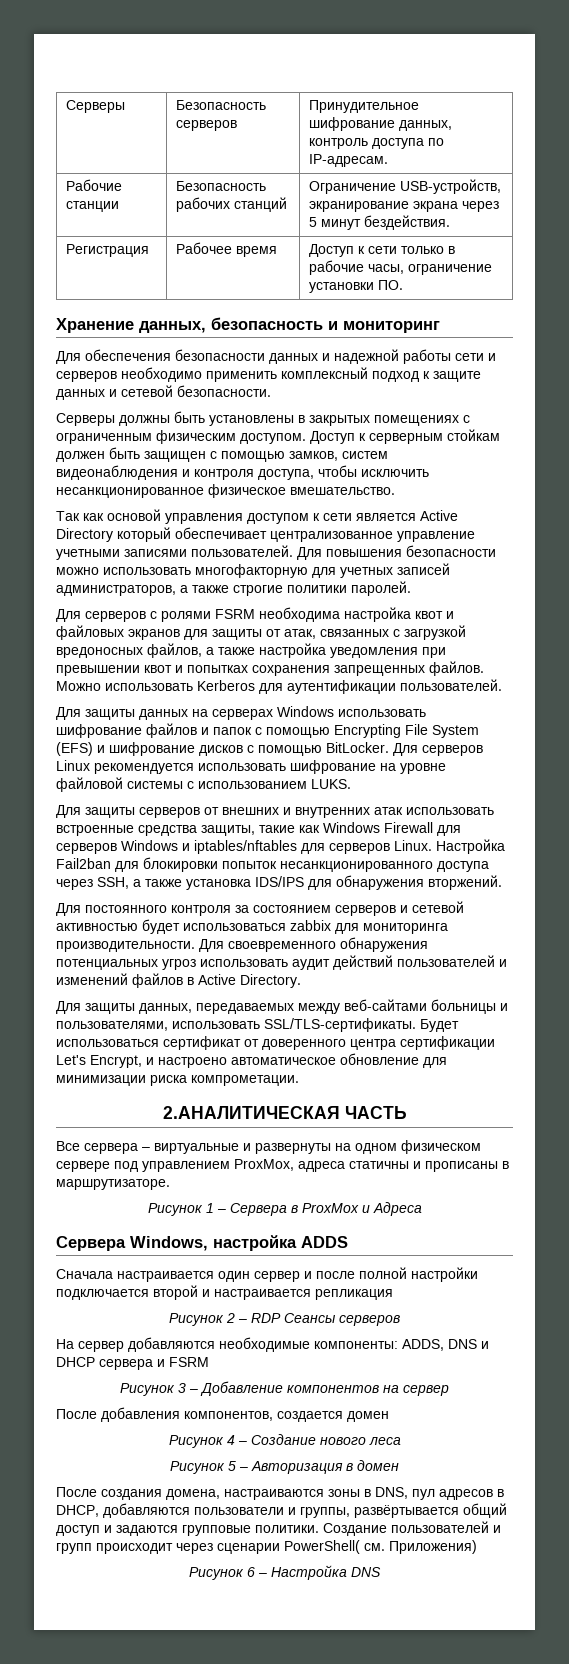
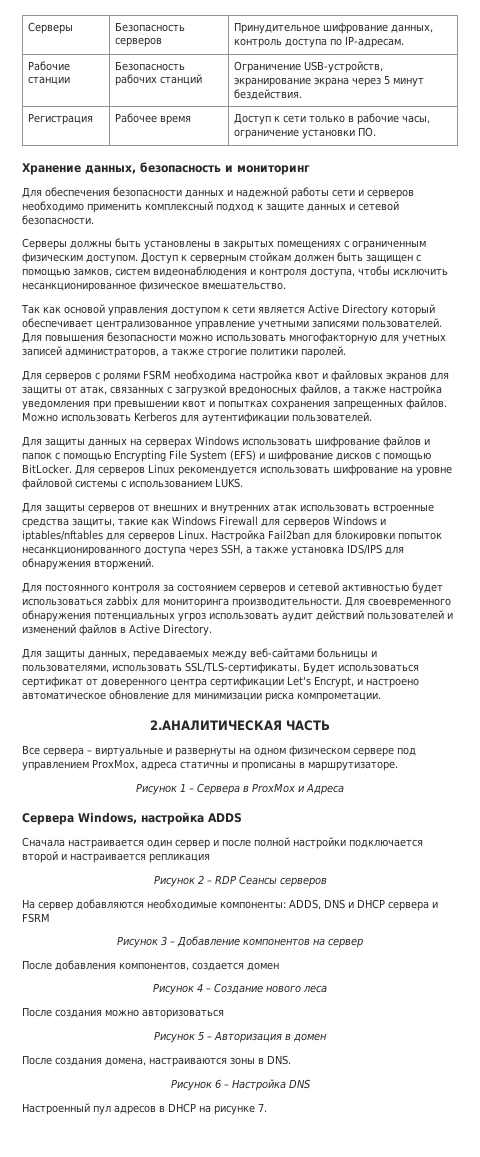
(401, 1441) none -> [22,1007,224,1019] // После создания можно авторизоваться
[375,1487,504,1500] [56,1503,507,1518] [56,1521,501,1536] [56,1540,477,1554] DNS, пул адресов в DHCP, добавляются пользователи и группы, развёртывается общий доступ и задаются групповые политики. Создание пользователей и групп происходит через сценарии PowerShell( см. Приложения) -> [267,1055,291,1065] DNS.
(381, 1572) none -> [22,1103,267,1115] // Настроенный пул адресов в DHCP на рисунке 7.

